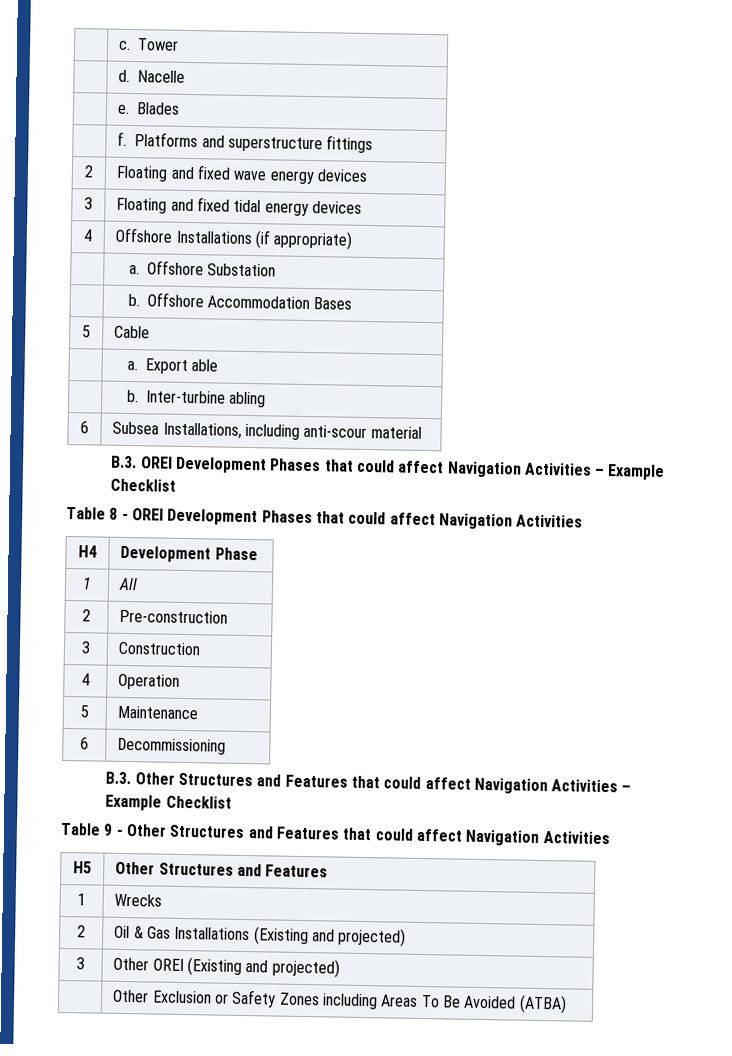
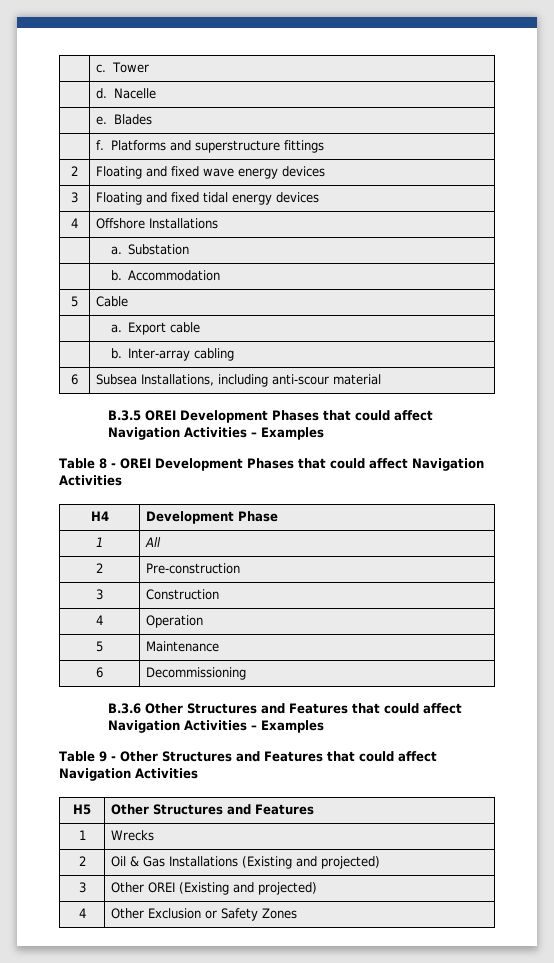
[255,230,353,250] [128,260,204,276] (if appropriate) // | a. Offshore -> [111,246,123,255] // | a.
[146,292,204,308] Offshore -> (123, 275) none
[313,297,353,310] Bases -> (221, 275) none
[191,359,219,372] [126,389,267,408] able // | b. Inter-turbine abling -> [170,322,201,333] [111,348,235,361] cable // | b. Inter-array cabling
[110,455,138,469] B.3. -> [108,410,142,421] B.3.5
[607,464,666,481] [110,478,177,492] Example Checklist -> [261,427,325,440] Examples
[105,771,132,785] B.3. -> [108,703,142,714] B.3.6
[105,794,232,811] Example Checklist -> [261,720,325,733] Examples
(340, 968) none -> [78,908,86,918] 4
[322,993,567,1014] including Areas To Be Avoided (ATBA) -> (298, 913) none

